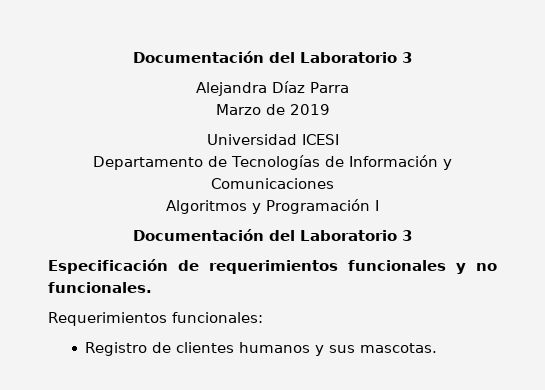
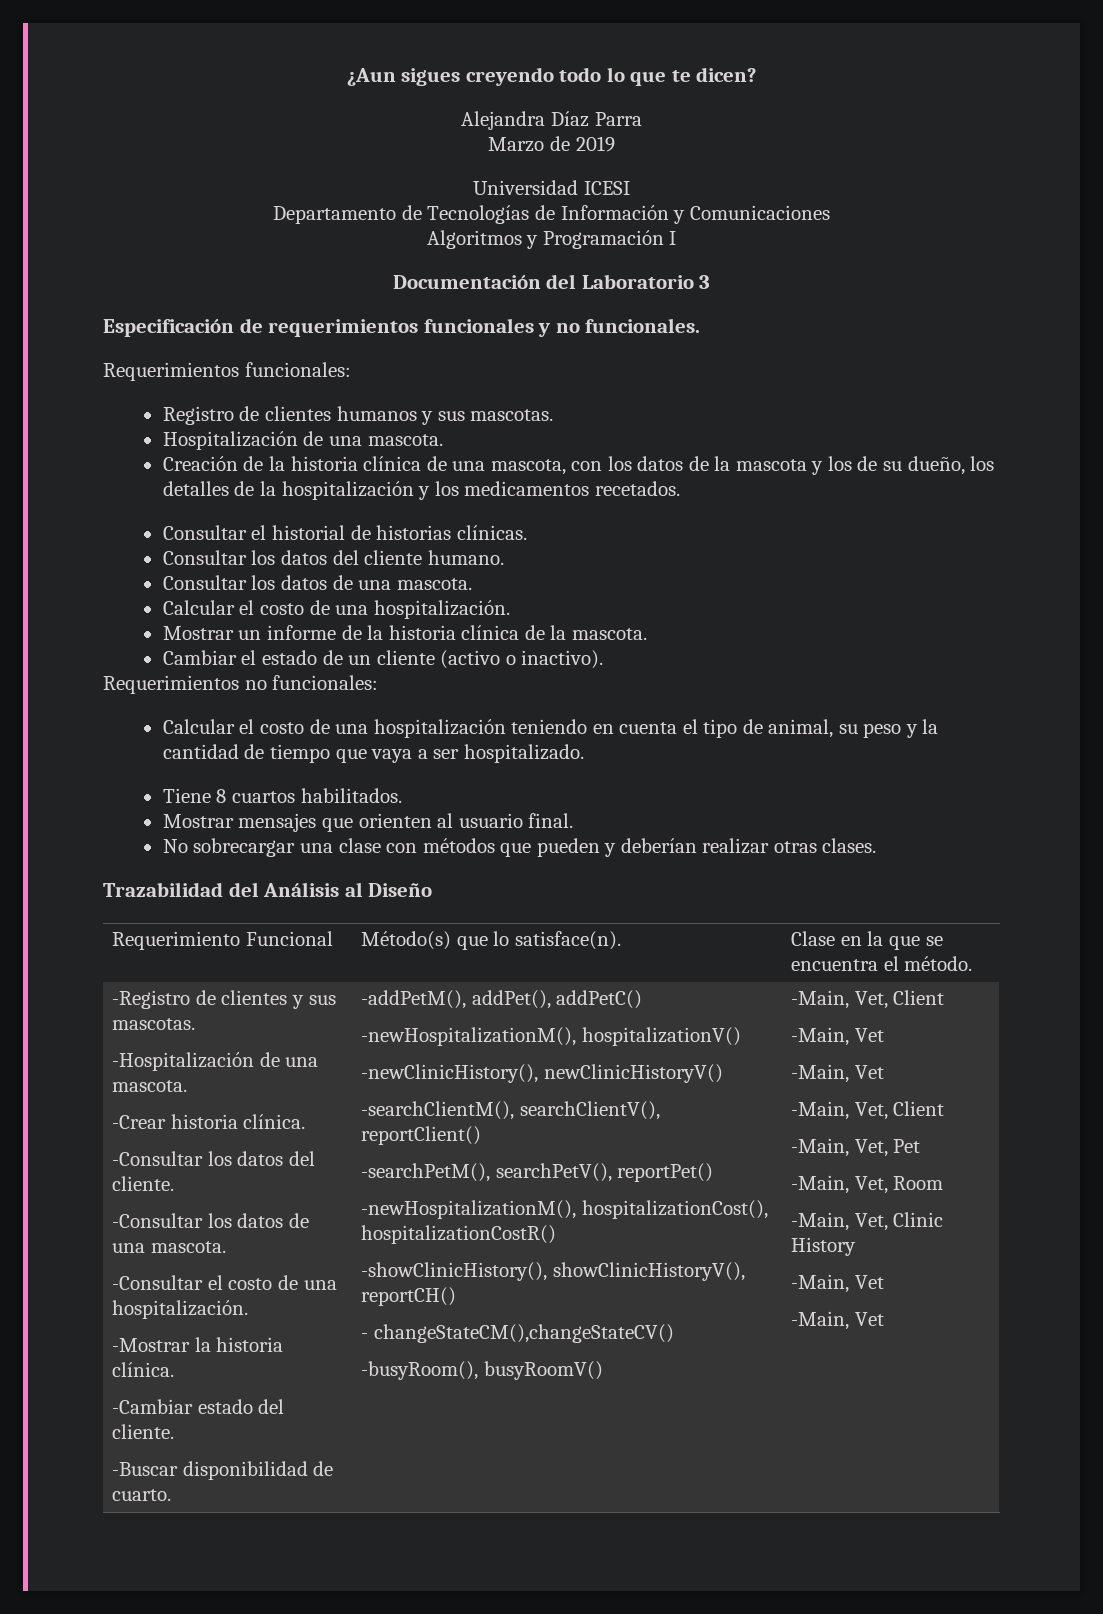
[133,51,412,63] Documentación del Laboratorio 3 -> [346,67,757,86] ¿Aun sigues creyendo todo lo que te dicen?
(438, 348) none -> [162,431,443,450] [162,456,995,475] [162,481,680,500] [162,525,527,540] [162,550,504,565] [162,575,472,590] [162,600,510,619] [162,625,647,640] [162,650,604,669] [103,675,379,694] [162,719,939,738] [162,744,584,763] [162,788,402,803] [162,813,574,832] [162,838,877,857] [103,882,433,897] [112,931,333,950] [361,931,621,950] [791,931,943,950] [791,956,973,971] [112,990,336,1009] [112,1018,196,1030] [112,1052,319,1071] [112,1080,188,1092] [112,1114,306,1129] [112,1151,315,1166] [112,1176,175,1191] [112,1213,309,1228] [112,1241,226,1253] [112,1275,337,1290] [112,1300,249,1319] [112,1337,284,1352] [112,1362,175,1377] [112,1399,285,1414] [112,1424,175,1439] [112,1461,334,1480] [112,1489,172,1501] [361,990,643,1009] [361,1027,741,1046] [361,1064,723,1083] [361,1101,660,1120] [361,1126,482,1145] [361,1163,714,1182] [361,1200,768,1219] [361,1225,557,1244] [361,1262,745,1281] [361,1287,457,1306] [361,1324,674,1343] [361,1361,603,1380] [791,990,945,1009] [791,1027,884,1046] [791,1064,884,1083] [791,1101,945,1120] [791,1138,921,1157] [791,1175,944,1194] [791,1212,944,1231] [791,1237,857,1256] [791,1274,884,1293] [791,1311,884,1330] // Hospitalización de una mascota. // Creación de la historia clínica de una mascota, con los datos de la mascota y los de su dueño, los detalles de la hospitalización y los medicamentos recetados. // Consultar el historial de historias clínicas. // Consultar los datos del cliente humano. // Consultar los datos de una mascota. // Calcular el costo de una hospitalización. // Mostrar un informe de la historia clínica de la mascota. // Cambiar el estado de un cliente (activo o inactivo). // Requerimientos no funcionales: // Calcular el costo de una hospitalización teniendo en cuenta el tipo de animal, su peso y la cantidad de tiempo que vaya a ser hospitalizado. // Tiene 8 cuartos habilitados. // Mostrar mensajes que orienten al usuario final. // No sobrecargar una clase con métodos que pueden y deberían realizar otras clases. // Trazabilidad del Análisis al Diseño // Requerimiento Funcional | Método(s) que lo satisface(n). | Clase en la que se encuentra el método. // -Registro de clientes y sus mascotas. // -Hospitalización de una mascota. // -Crear historia clínica. // -Consultar los datos del cliente. // -Consultar los datos de una mascota. // -Consultar el costo de una hospitalización. // -Mostrar la historia clínica. // -Cambiar estado del cliente. // -Buscar disponibilidad de cuarto. | -addPetM(), addPet(), addPetC() // -newHospitalizationM(), hospitalizationV() // -newClinicHistory(), newClinicHistoryV() // -searchClientM(), searchClientV(), reportClient() // -searchPetM(), searchPetV(), reportPet() // -newHospitalizationM(), hospitalizationCost(), hospitalizationCostR() // -showClinicHistory(), showClinicHistoryV(), reportCH() // - changeStateCM(),changeStateCV() // -busyRoom(), busyRoomV() | -Main, Vet, Client // -Main, Vet // -Main, Vet // -Main, Vet, Client // -Main, Vet, Pet // -Main, Vet, Room // -Main, Vet, Clinic History // -Main, Vet // -Main, Vet

